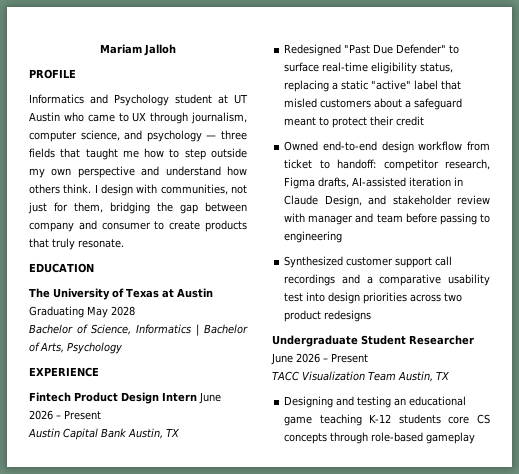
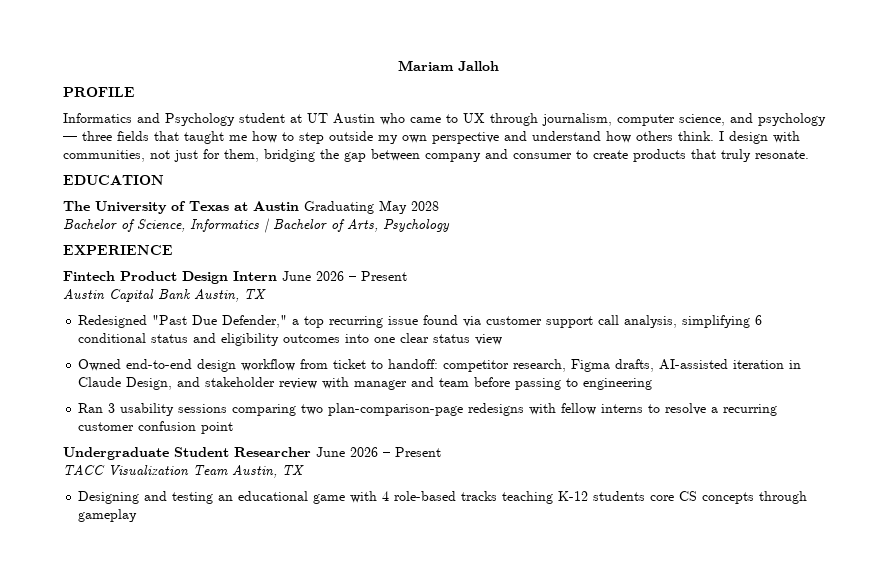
[396,44,460,54] [284,62,454,74] [284,80,462,92] [284,98,463,110] [284,116,425,128] Defender" to surface real-time eligibility status, replacing a static "active" label that misled customers about a safeguard meant to protect their credit -> [222,315,763,328] [78,333,503,346] Defender," a top recurring issue found via customer support call analysis, simplifying 6 conditional status and eligibility outcomes into one clear status view
[284,256,453,268] [284,274,490,286] [284,292,463,304] [284,310,372,322] Synthesized customer support call recordings and a comparative usability test into design priorities across two product redesigns -> [78,403,778,416] [78,421,234,434] Ran 3 usability sessions comparing two plan-comparison-page redesigns with fellow interns to resolve a recurring customer confusion point
(313, 421) none -> [350,491,498,503] with 4 role-based tracks
[371,432,424,442] role-based -> (808, 497) none

